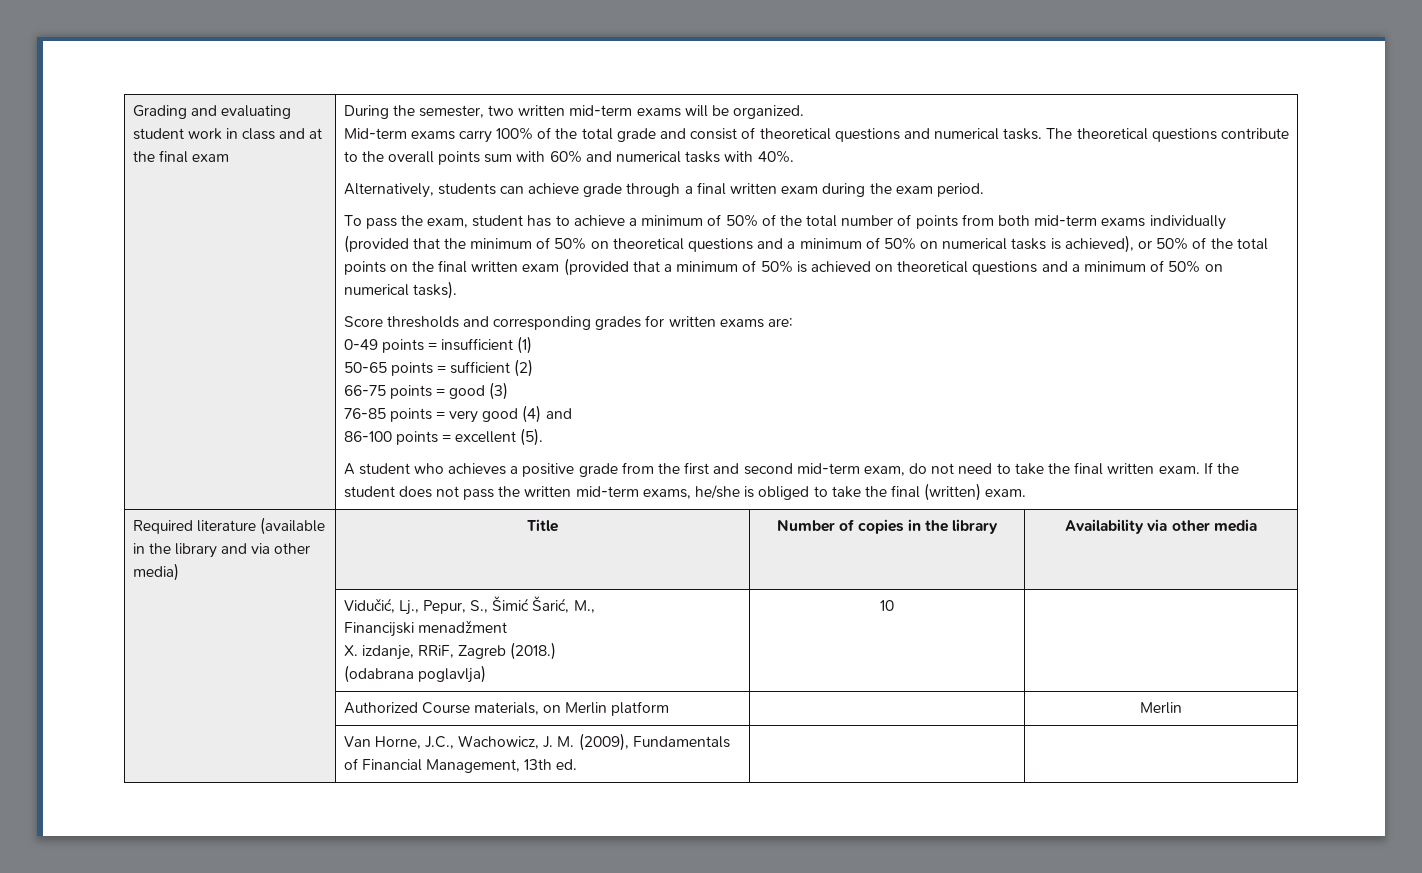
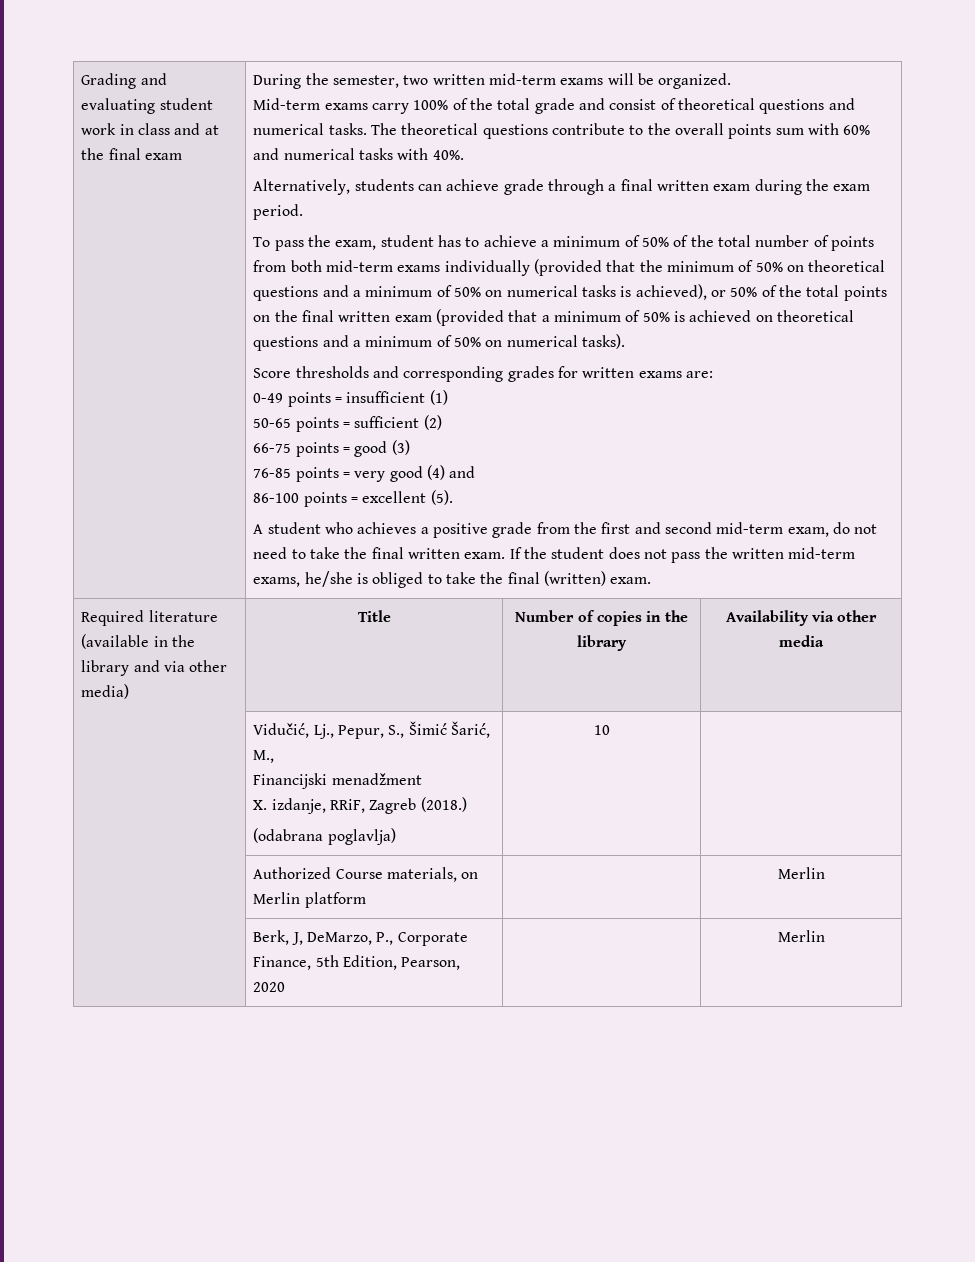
[343,733,730,751] [343,758,578,773] Van Horne, J.C., Wachowicz, J. M. (2009), Fundamentals of Financial Management, 13th ed. | | -> [253,930,468,946] [253,955,461,970] [253,982,286,992] [777,930,825,942] Berk, J, DeMarzo, P., Corporate Finance, 5th Edition, Pearson, 2020 | | Merlin

